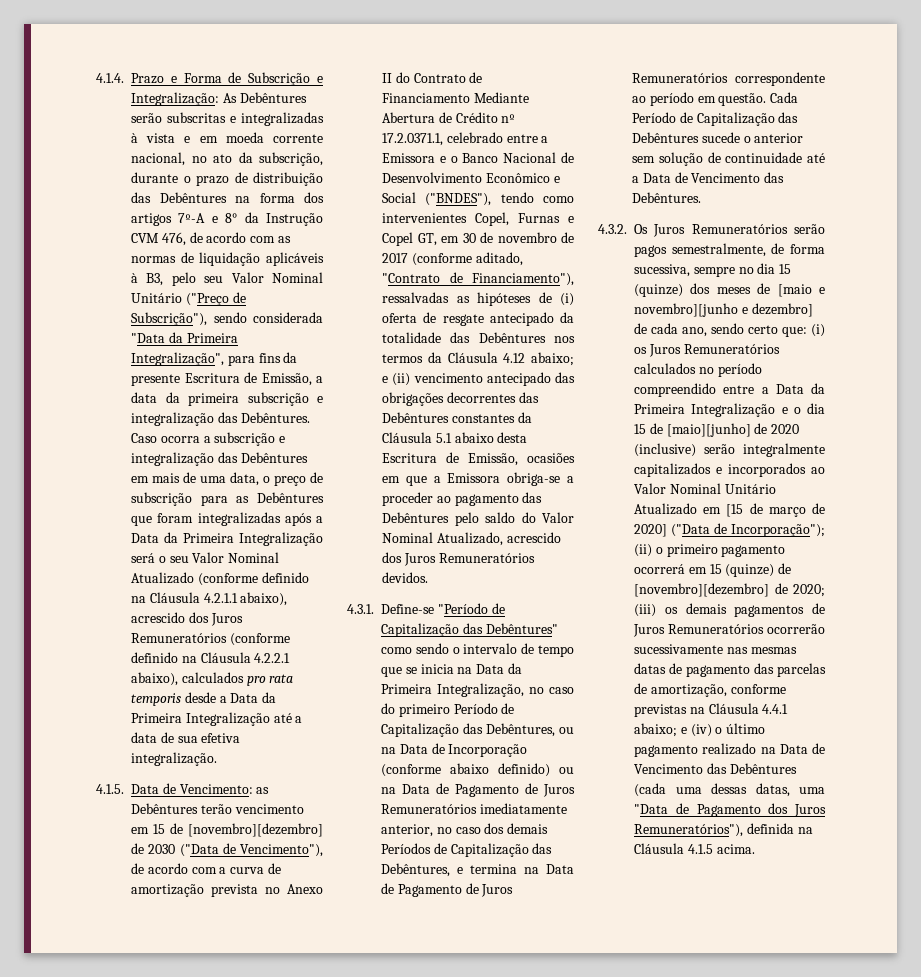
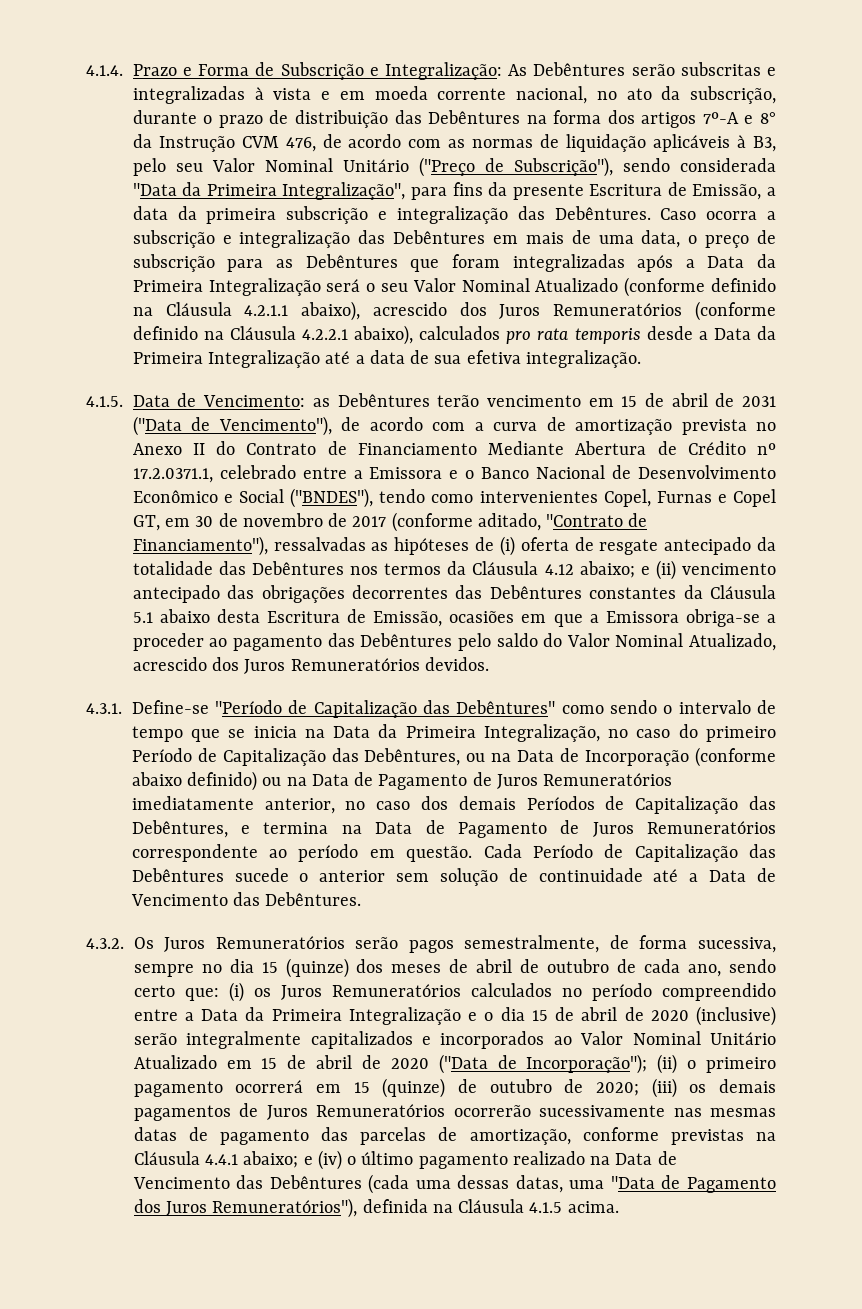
[188,823,323,837] [131,843,176,854] [novembro][dezembro] de 2030 -> [671,393,776,407] abril de 2031
[777,284,825,297] [634,303,813,317] [maio e novembro][junho e dezembro] -> [476,959,610,973] abril de outubro
[666,423,751,437] [maio][junho] -> [581,1007,618,1021] abril
[726,503,825,517] [634,524,667,537] [15 de março de 2020] -> [261,1055,429,1069] 15 de abril de 2020
[634,583,769,597] [novembro][dezembro] -> [489,1079,552,1093] outubro

